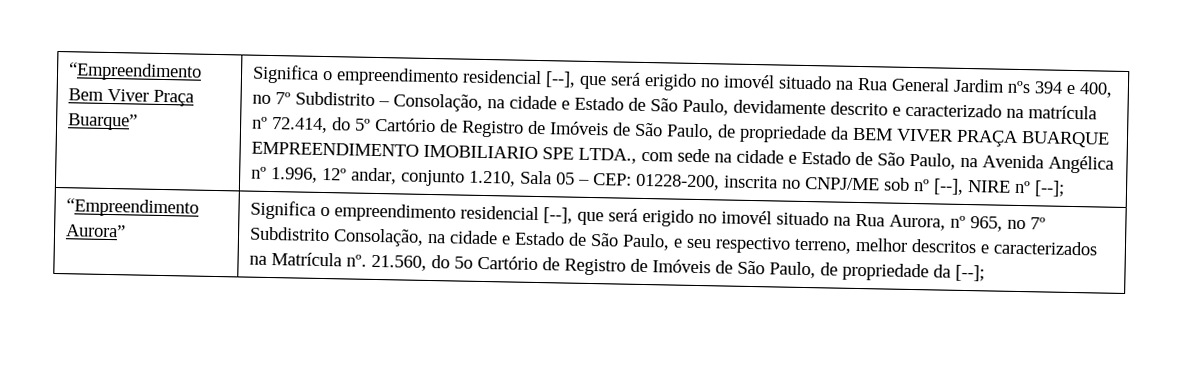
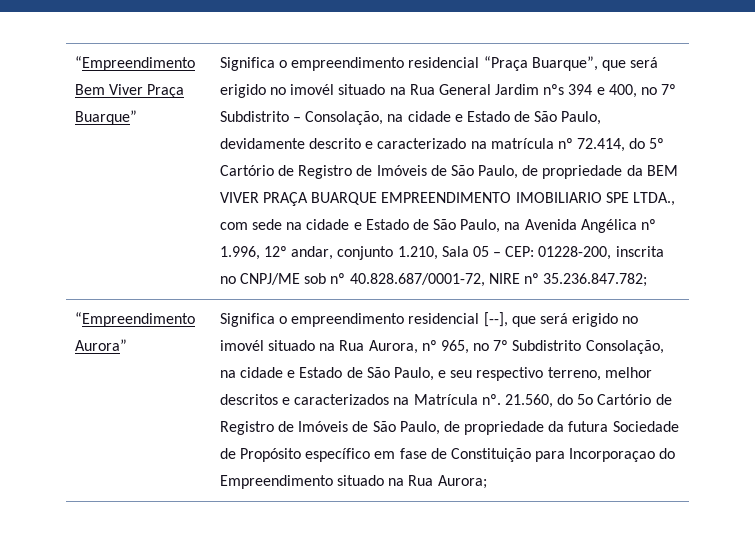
[545,71,577,88] [--], -> [483,56,598,71] “Praça Buarque”,
[933,178,965,195] [--], -> [349,273,485,287] 40.828.687/0001-72,
[1034,180,1066,197] [--]; -> [543,273,648,287] 35.236.847.782;
[955,264,986,282] [--]; -> [568,421,679,432] [219,448,676,462] [219,475,487,489] futura Sociedade de Propósito específico em fase de Constituição para Incorporaçao do Empreendimento situado na Rua Aurora;

